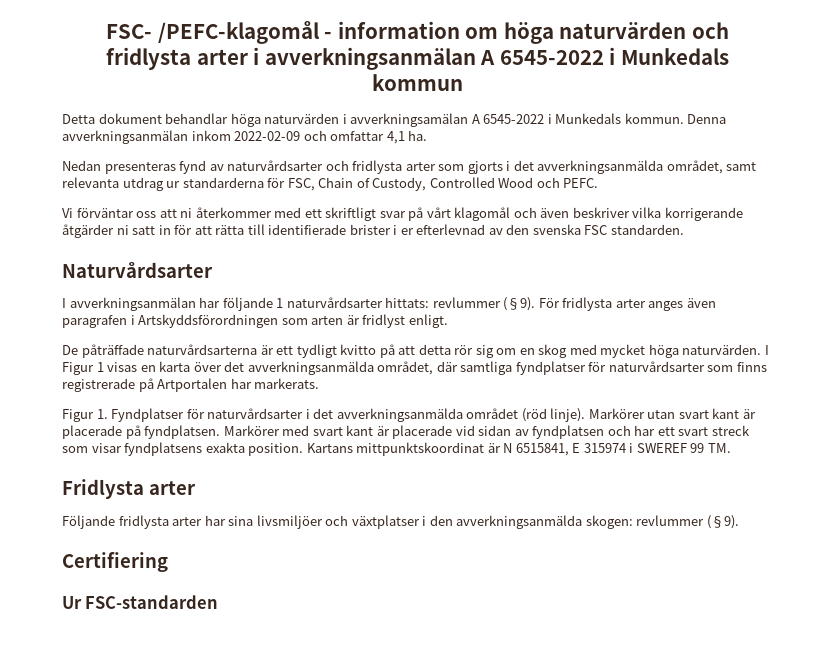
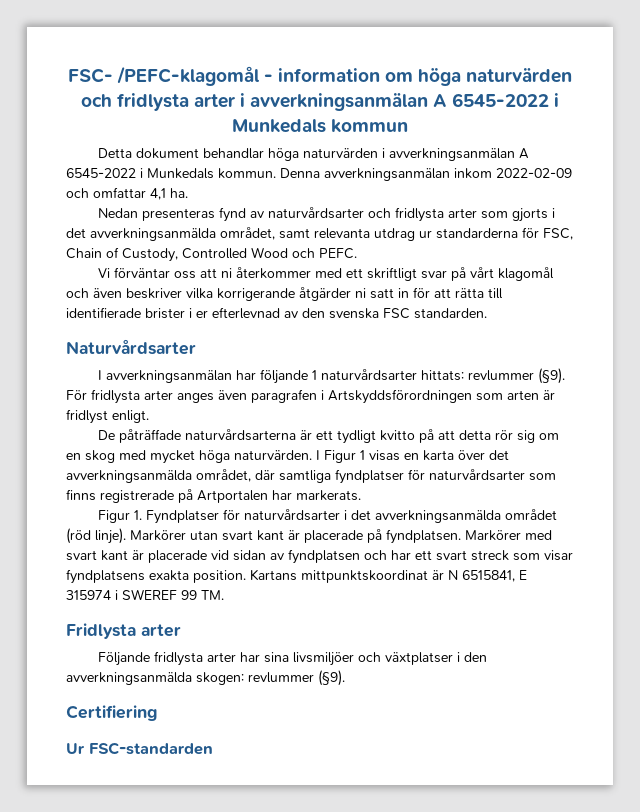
[350,113,469,127] avverkningsamälan -> [389,148,516,161] avverkningsanmälan

